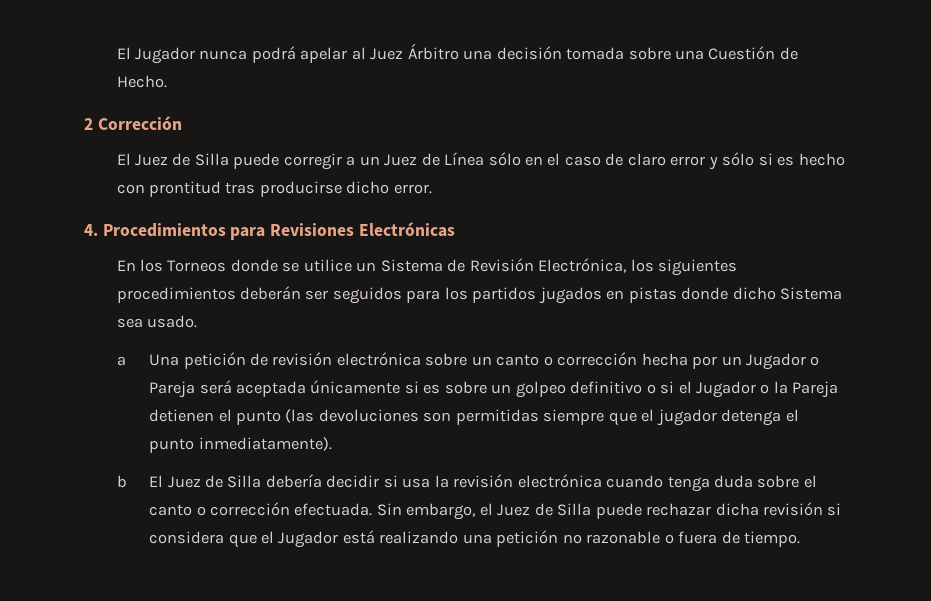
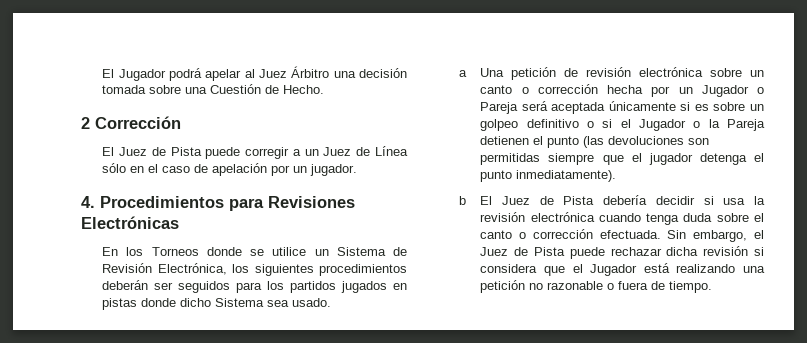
[199,50,248,60] nunca -> (166, 75) none
[194,153,229,166] Silla -> [170,147,202,156] Pista
[627,152,845,170] [116,181,432,197] claro error y sólo si es hecho con prontitud tras producirse dicho error. -> [212,163,358,176] apelación por un jugador.
[227,475,262,488] Silla -> [563,196,595,205] Pista
[557,503,592,516] Silla -> [533,247,565,256] Pista

